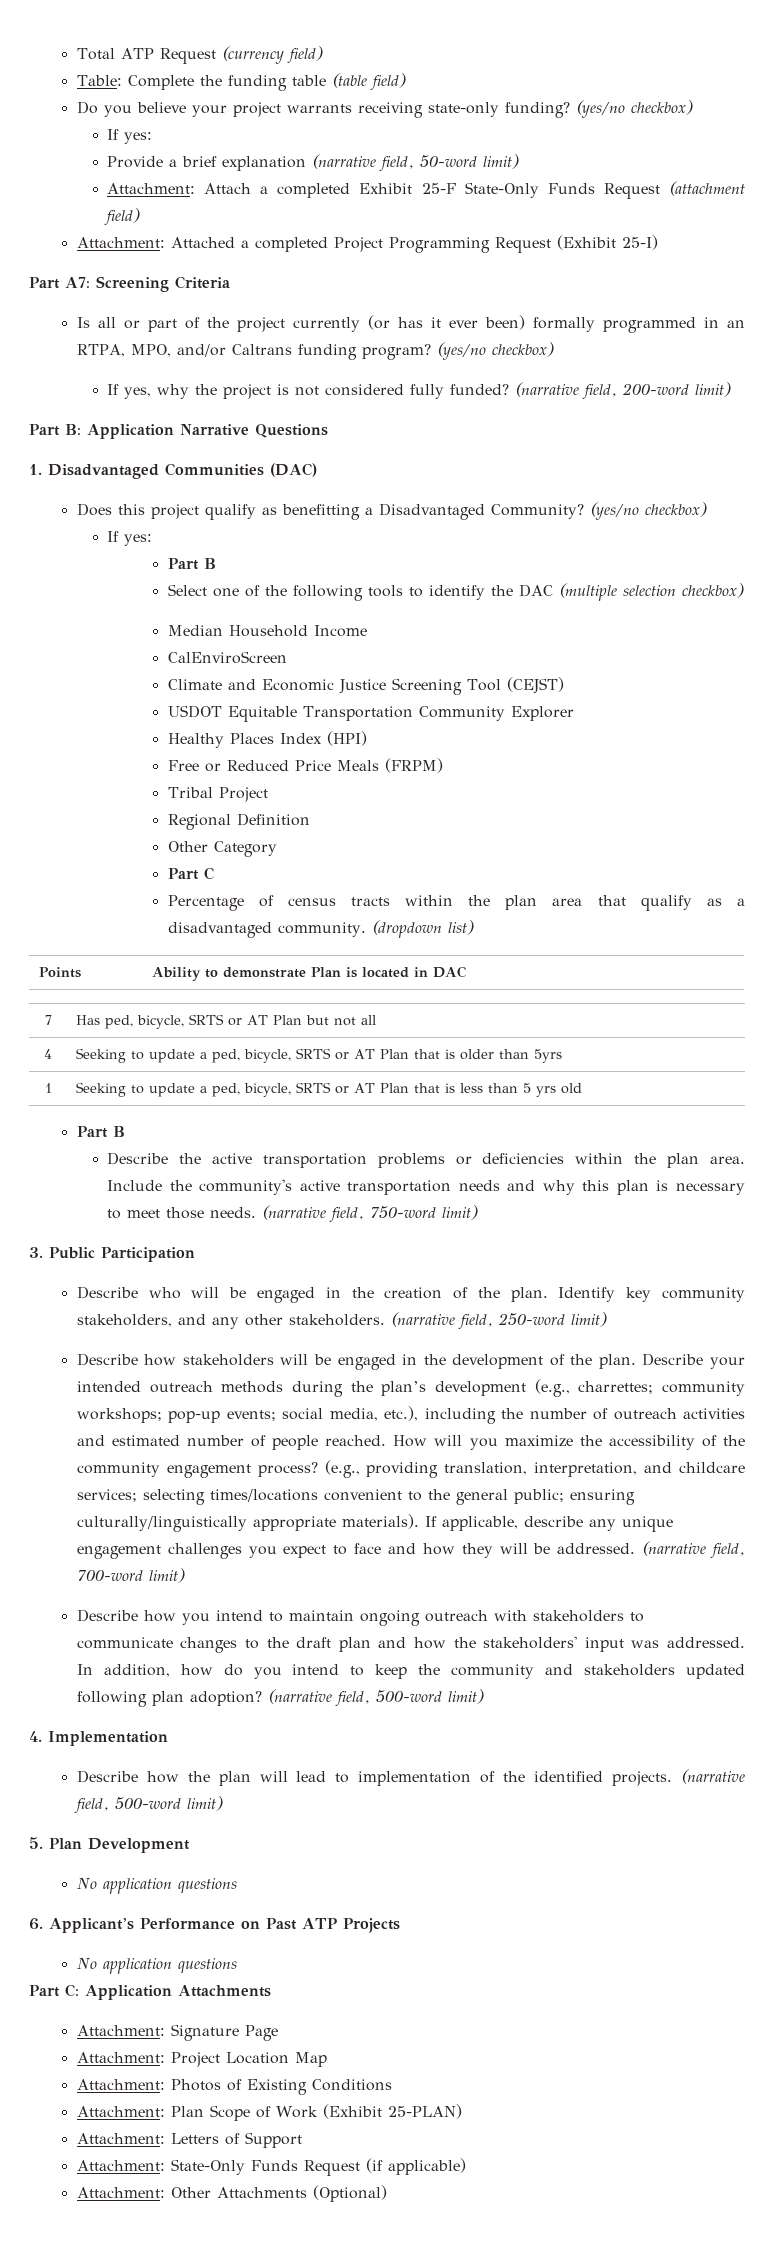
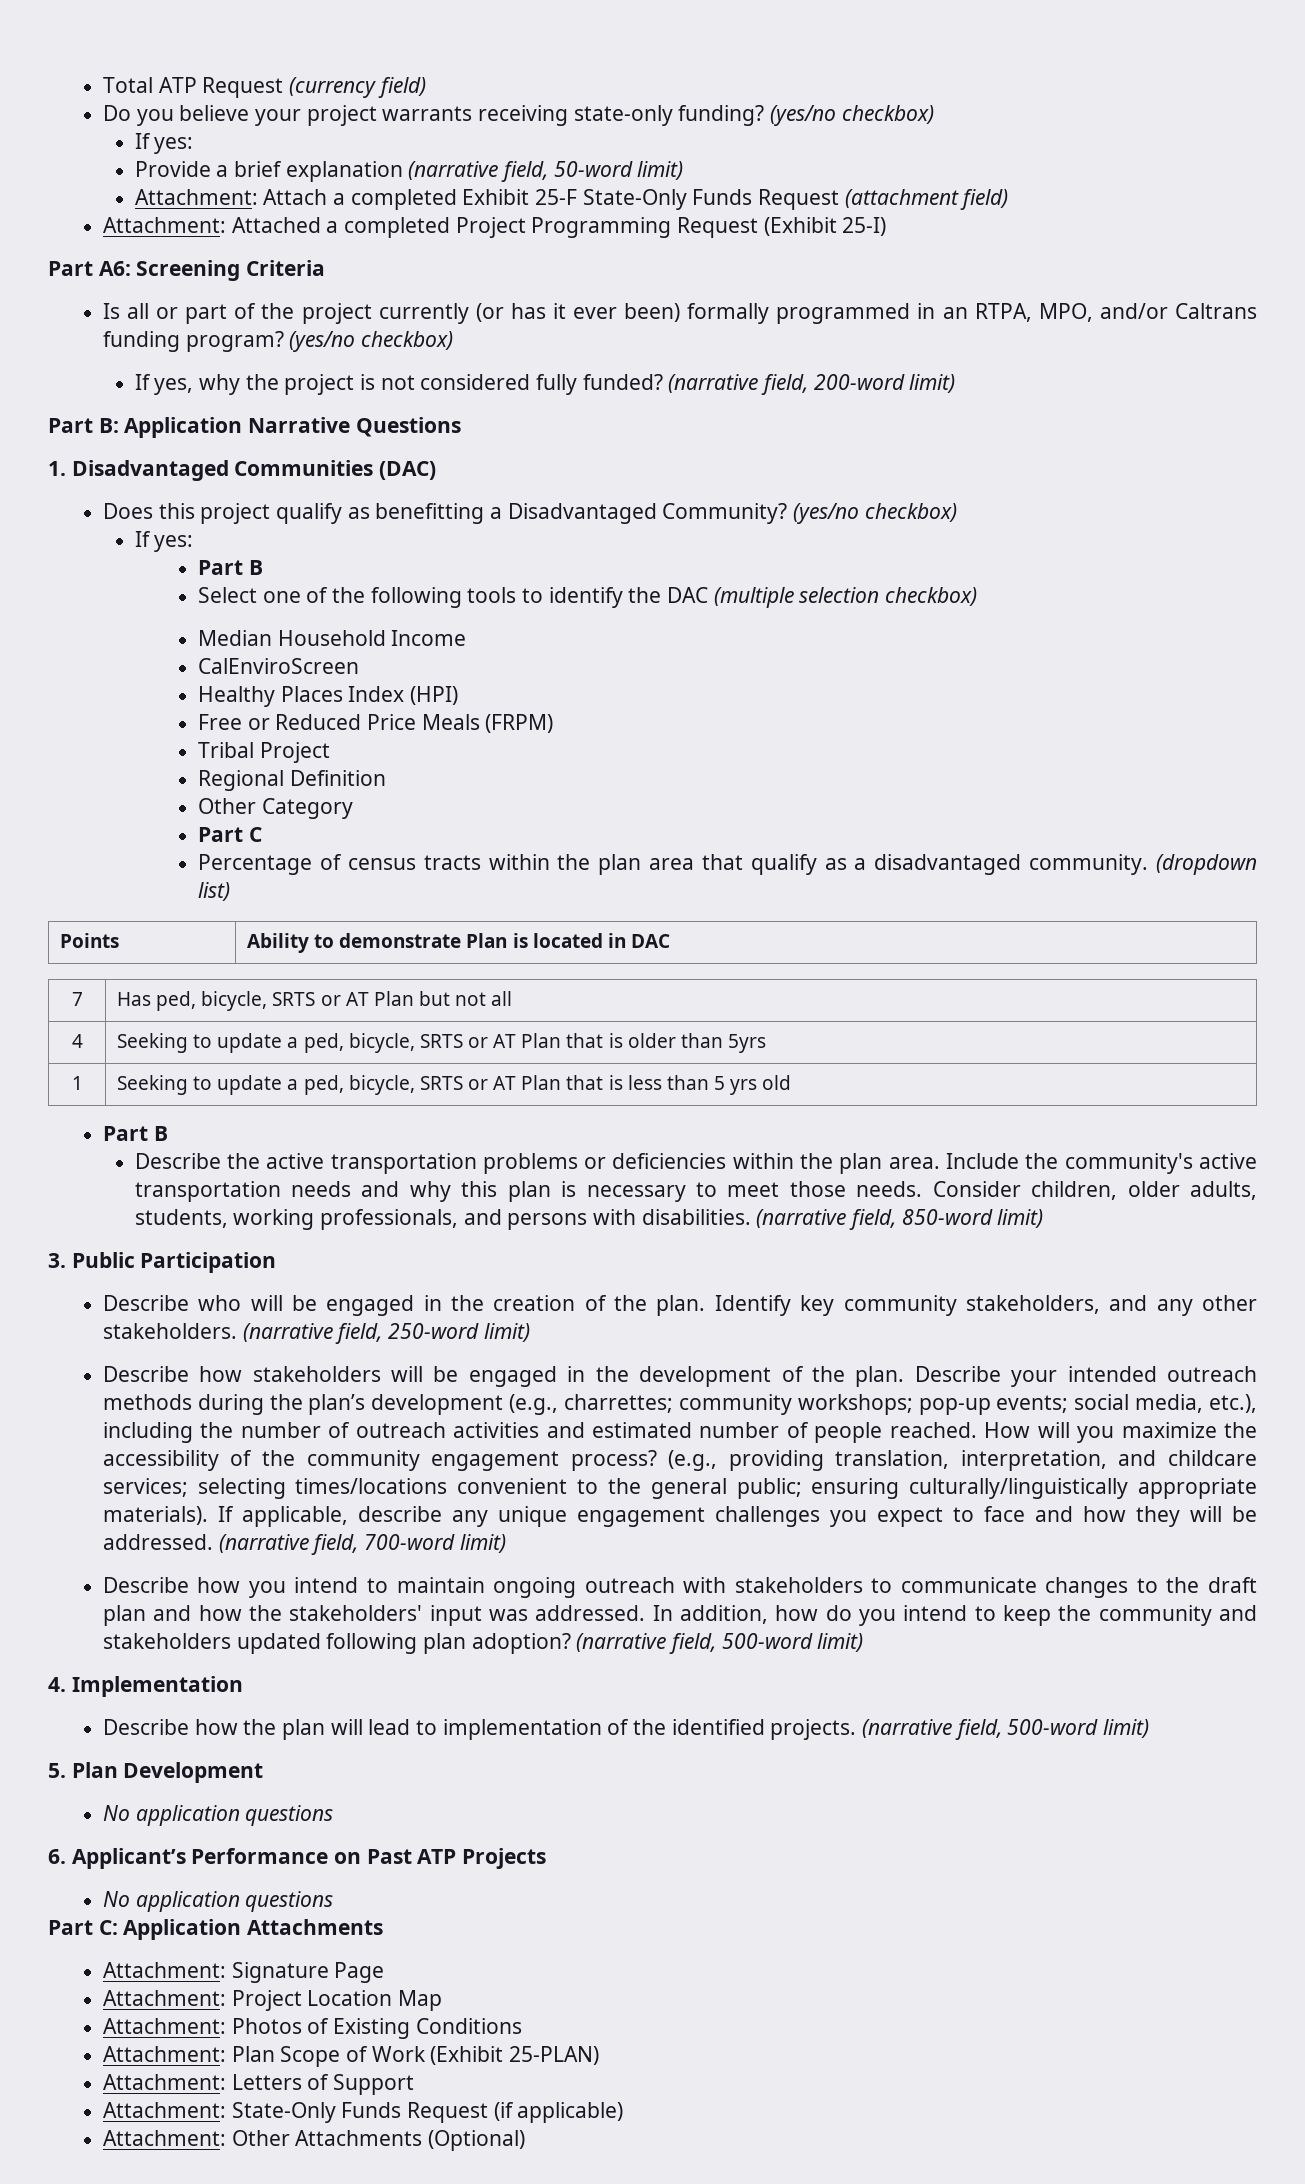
[76,73,406,91] // Table: Complete the funding table (table field) -> (426, 87) none
[65,277,90,288] A7: -> [98,261,131,276] A6:
[167,677,564,695] [167,705,574,722] // Climate and Economic Justice Screening Tool (CEJST) // USDOT Equitable Transportation Community Explorer -> (360, 666) none
[262,1205,437,1222] (narrative field, 750-word -> [932,1181,1257,1200] [134,1209,993,1230] Consider children, older adults, students, working professionals, and persons with disabilities. (narrative field, 850-word

